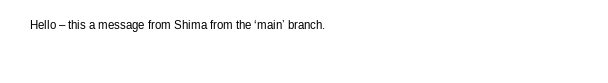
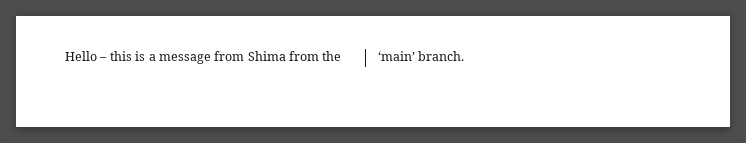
(87, 24) none -> [135,51,146,61] is

